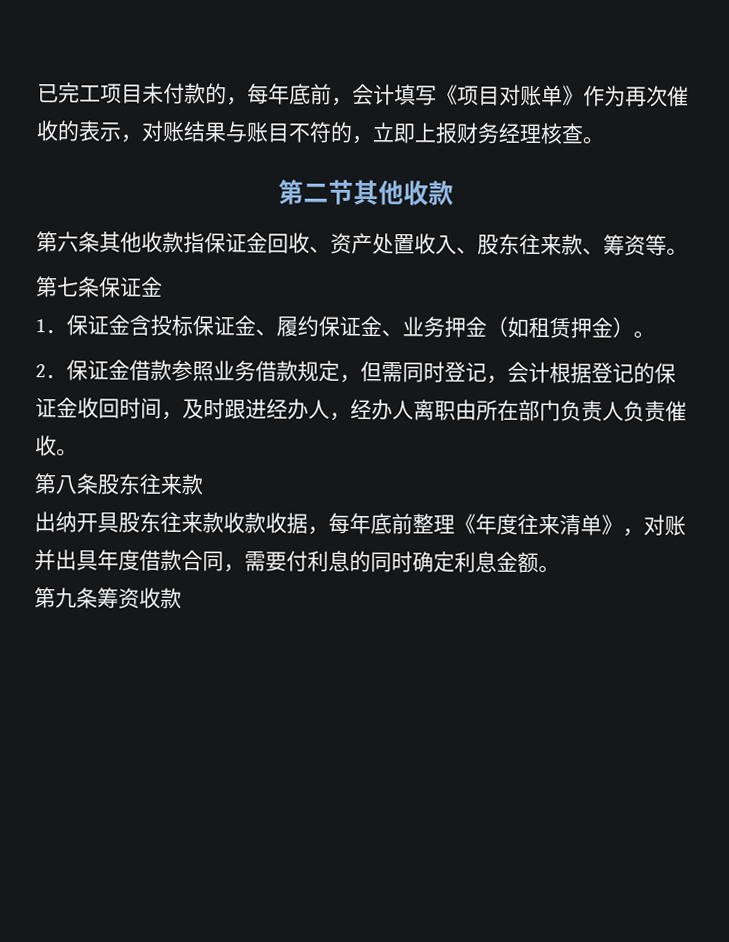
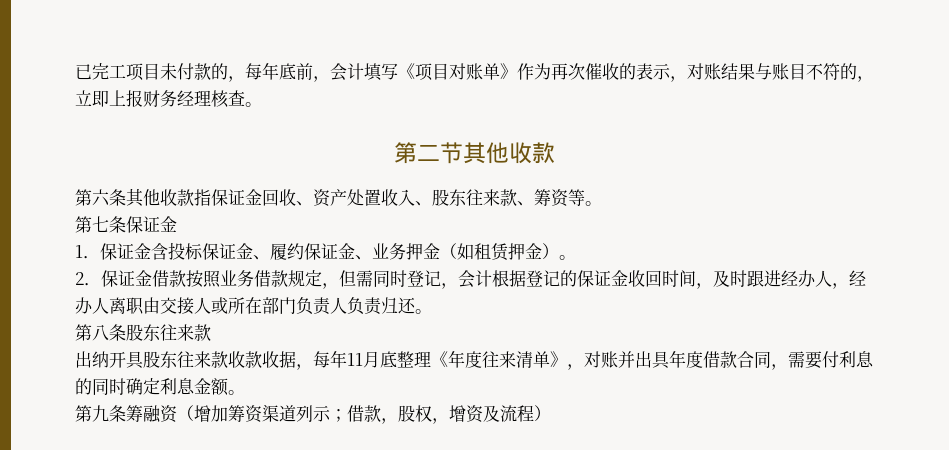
[171,359,193,382] 参 -> [186,270,203,288] 按
(477, 410) none -> [160,297,228,315] 交接人或
[665,400,687,422] [35,435,57,457] 催收 -> [381,297,416,314] 归还
[370,513,413,535] 底前 -> [347,351,397,368] 11月底
[118,587,182,609] 资收款 -> [143,405,551,424] 融资（增加筹资渠道列示；借款，股权，增资及流程）

